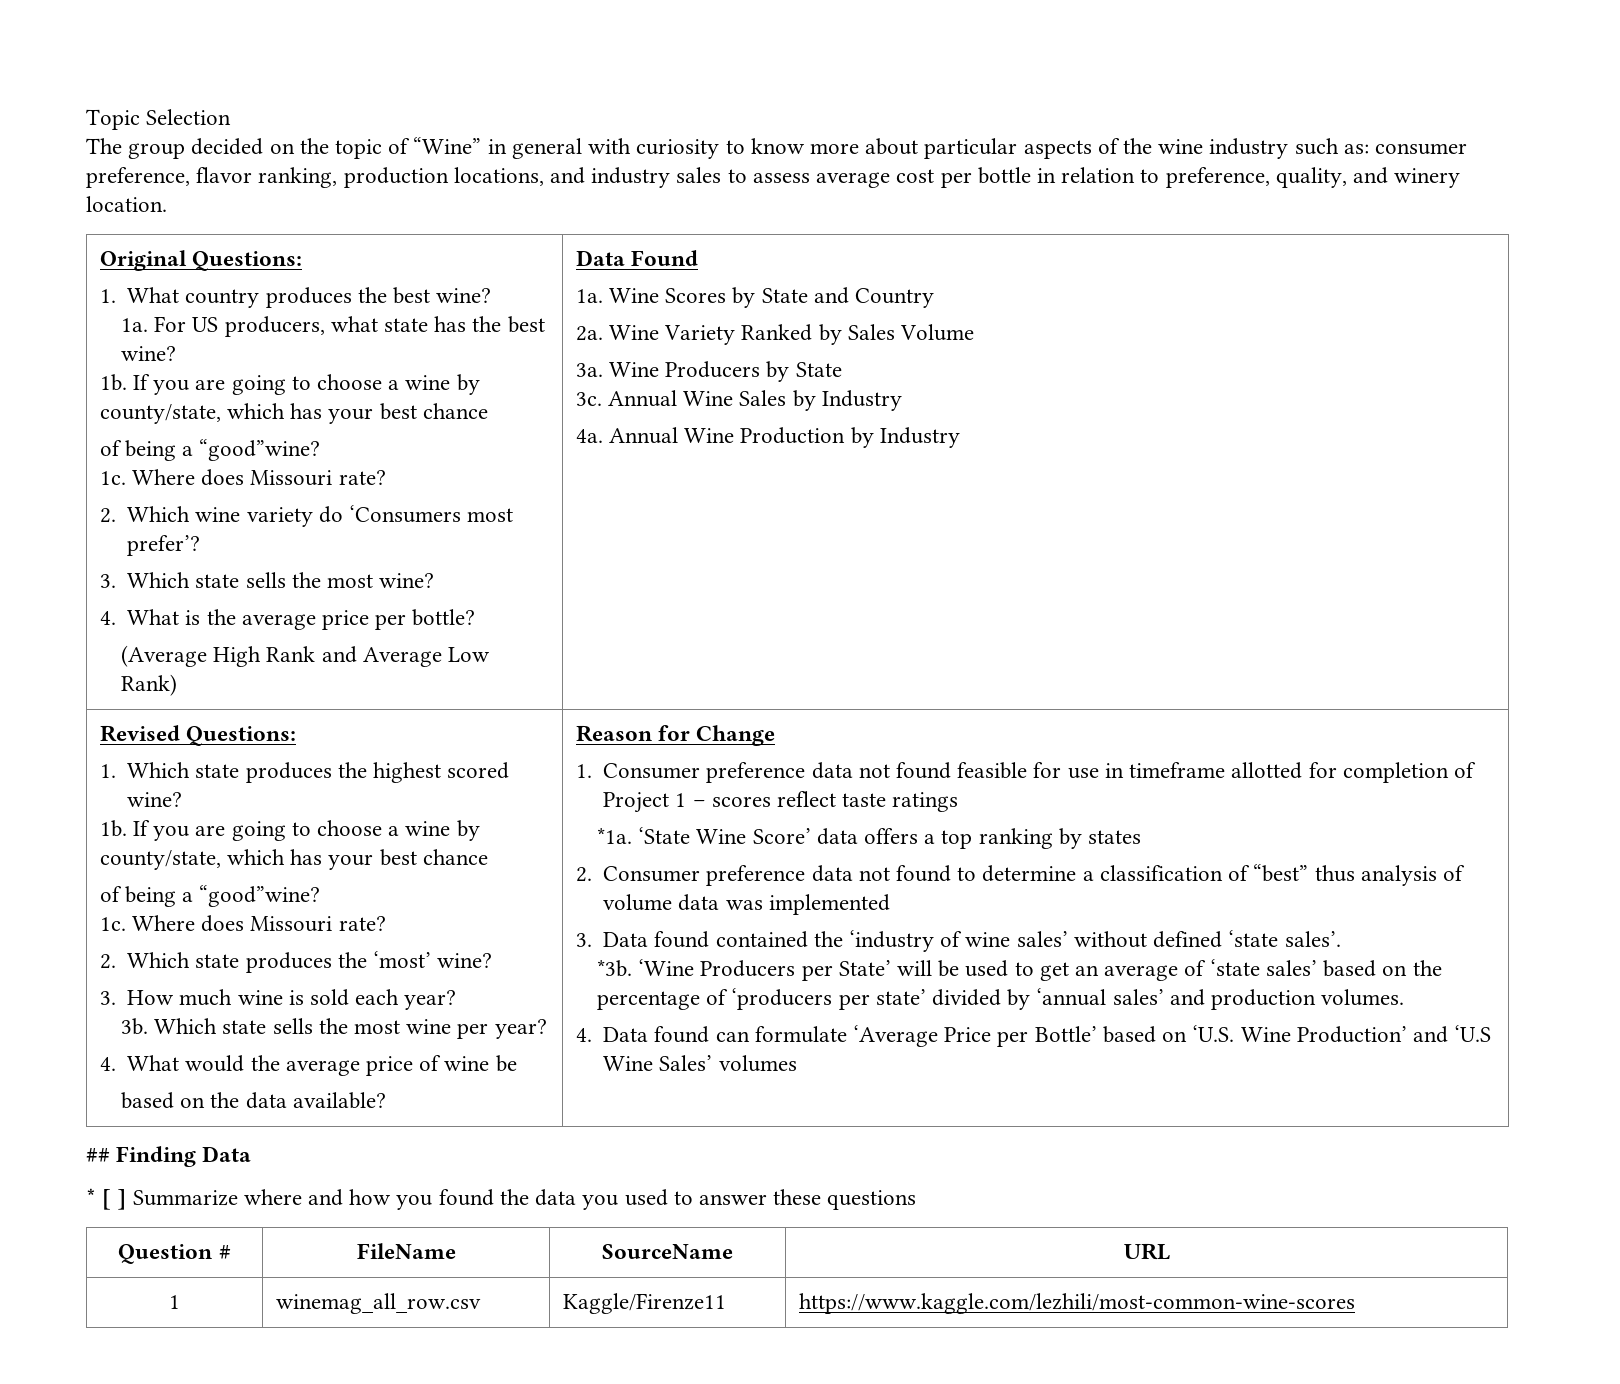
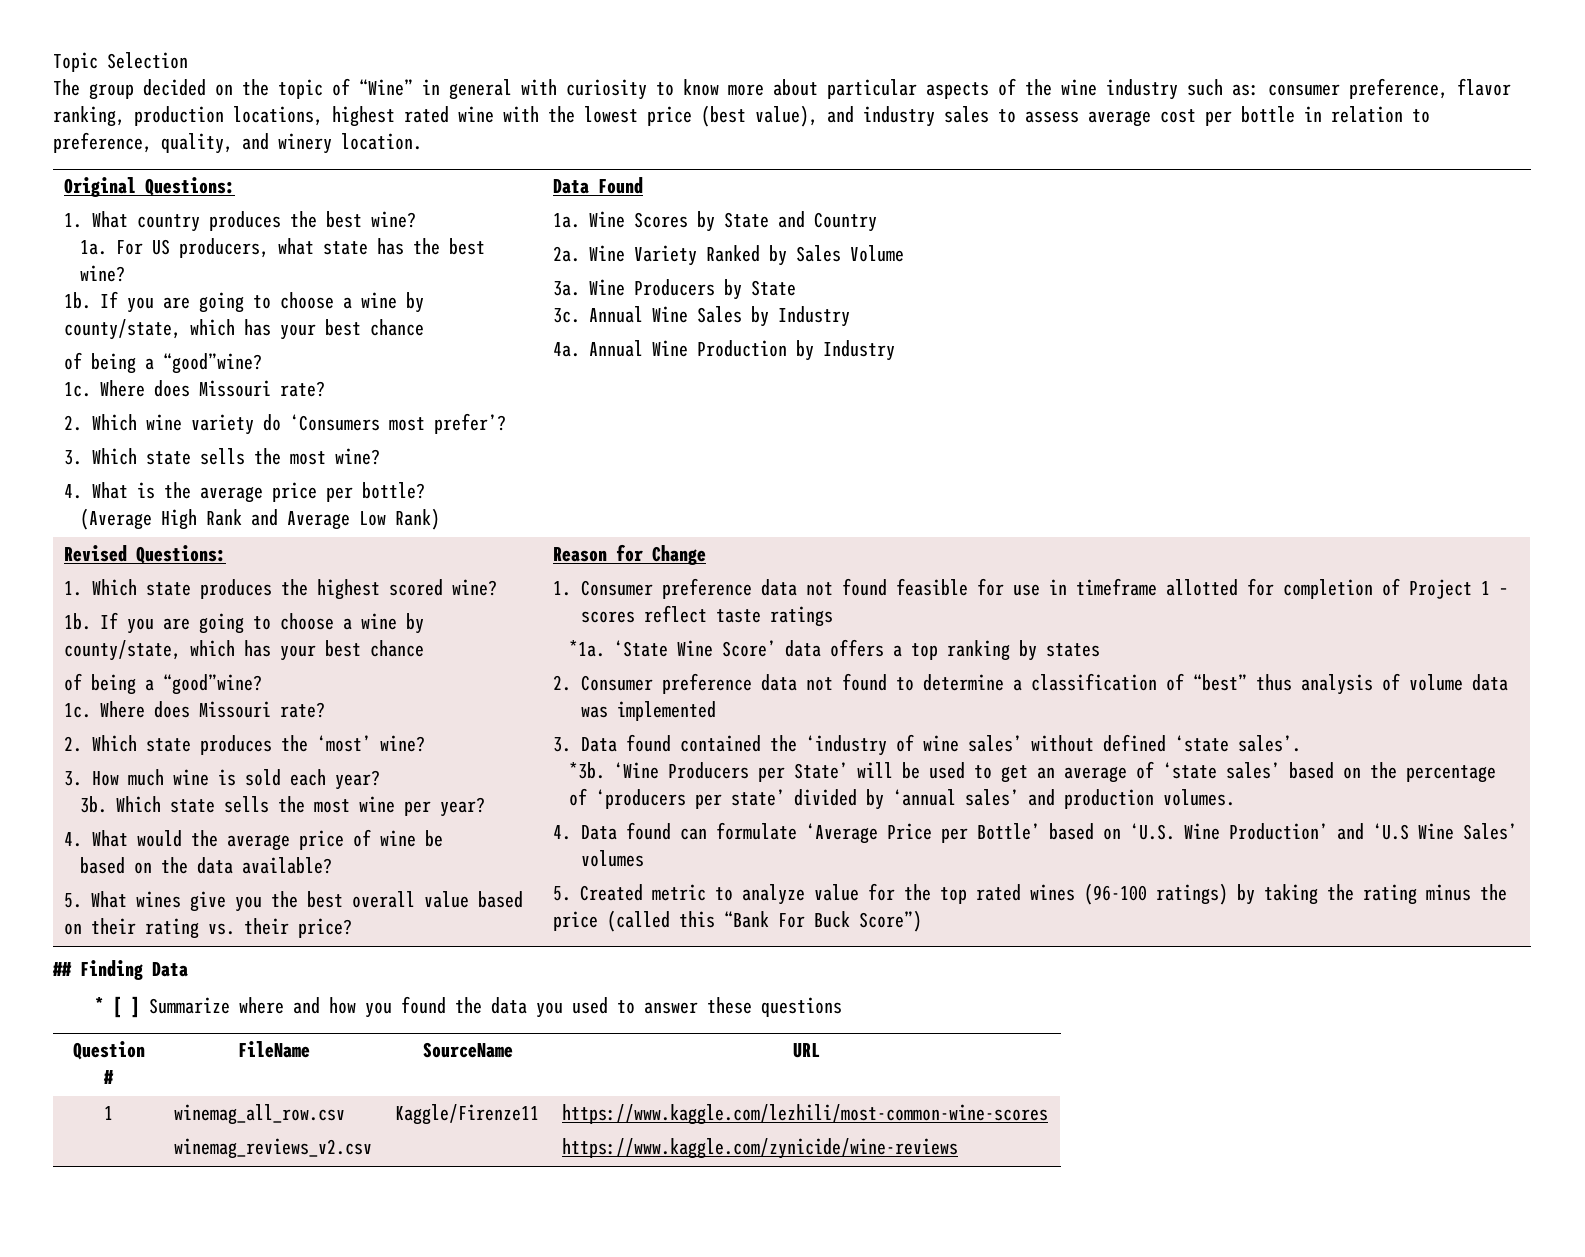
(544, 176) none -> [332,105,818,127] highest rated wine with the lowest price (best value),
(386, 1100) none -> [63,891,523,912] [63,918,352,939] // 5. What wines give you the best overall value based on their rating vs. their price?
(797, 1063) none -> [552,883,1507,905] [552,910,922,932] // 5. Created metric to analyze value for the top rated wines (96-100 ratings) by taking the rating minus the price (called this “Bank For Buck Score”)
(481, 1303) none -> [173,1138,372,1159] // winemag_reviews_v2.csv
(1355, 1303) none -> [561,1138,958,1159] // https://www.kaggle.com/zynicide/wine-reviews

